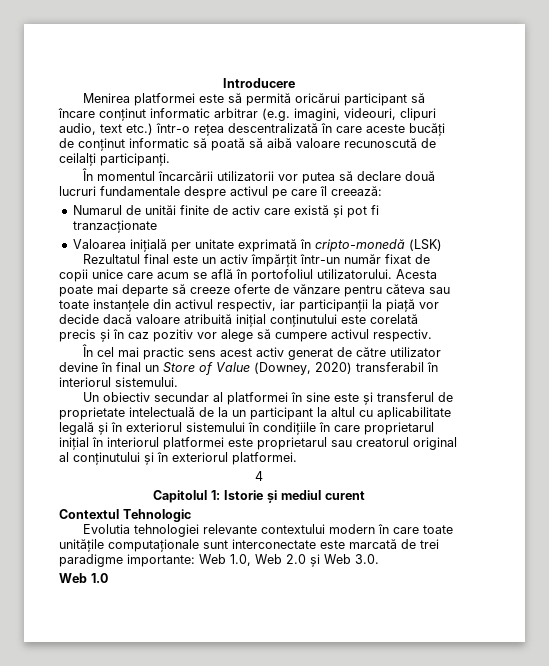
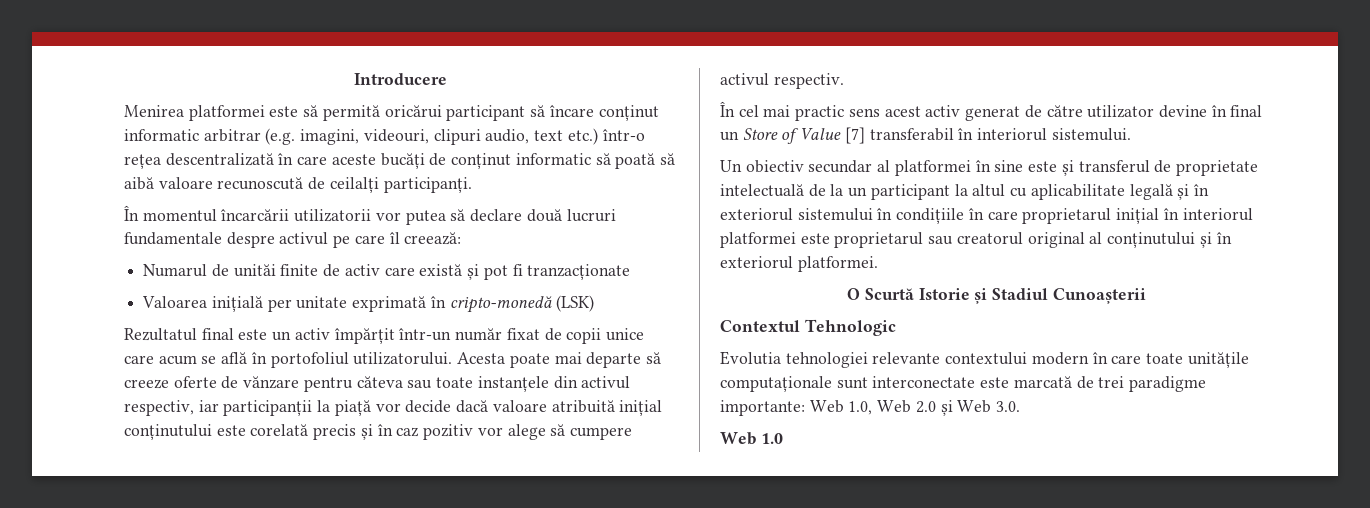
[254,362,352,375] (Downey, 2020) -> [844,127,865,144] [7]
[254,471,263,481] [152,490,365,503] 4 // Capitolul 1: Istorie și mediul curent -> [847,288,1146,304] O Scurtă Istorie și Stadiul Cunoașterii

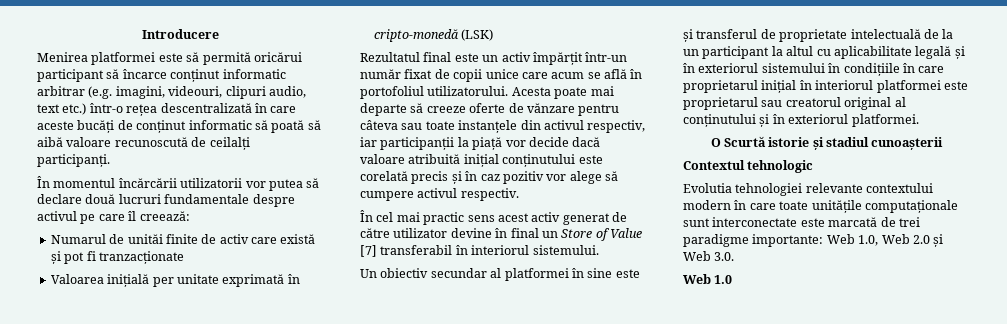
[548,105,594,117] încare -> [122,69,167,79] încarce
[220,209,290,221] încarcării -> [118,178,177,188] încărcării
[356,376,403,388] căteva -> [360,120,398,130] câteva
[918,288,1146,304] Istorie și Stadiul Cunoașterii -> [768,137,944,150] istorie și stadiul cunoașterii
[804,319,896,336] Tehnologic -> [747,160,814,173] tehnologic

